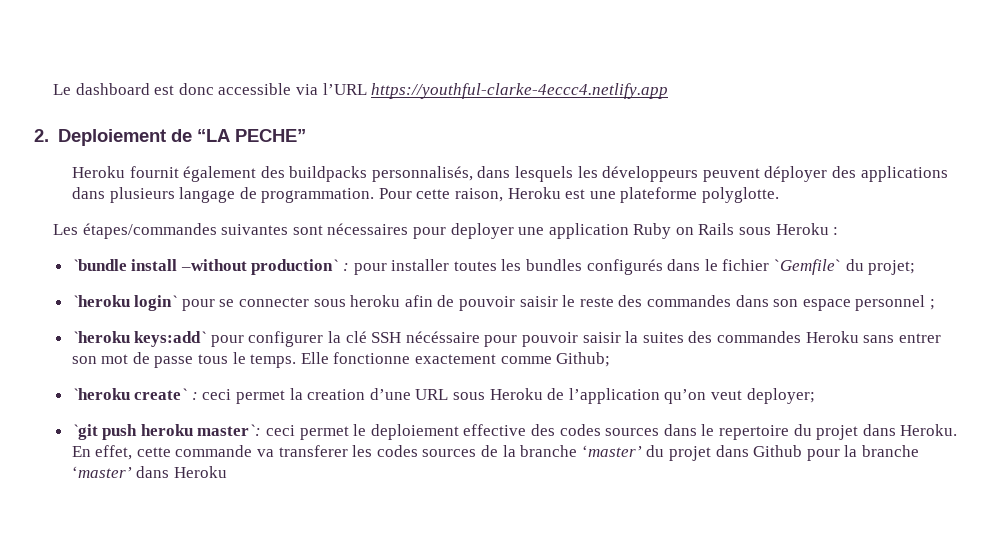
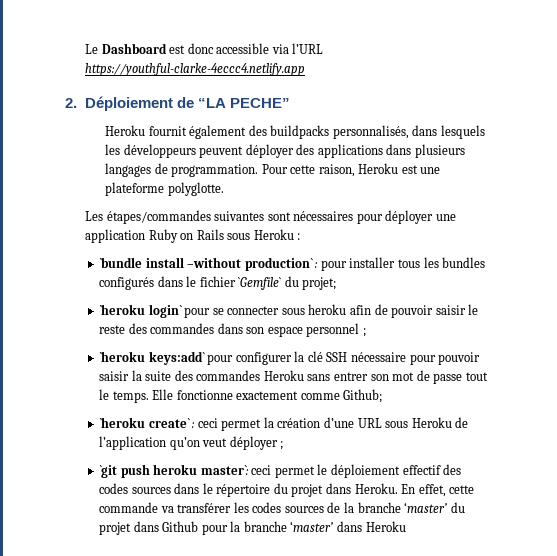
[75,83,150,95] dashboard -> [101,43,167,54] Dashboard
[57,129,166,146] Deploiement -> [85,96,174,111] Déploiement
[179,187,236,203] langage -> [105,163,152,177] langages
[450,223,514,239] deployer -> [385,210,434,224] déployer
[453,261,497,271] toutes -> [397,259,420,268] tous
[405,331,480,343] nécéssaire -> [350,352,406,362] nécessaire
[642,332,684,343] suites -> [145,371,172,381] suite
[198,354,229,364] tous -> [465,372,488,381] tout
[307,389,366,400] creation -> [277,418,321,428] création
[746,388,815,404] deployer; -> [229,436,284,450] déployer ;
[370,424,527,440] deploiement effective -> [330,464,441,478] déploiement effectif
[718,425,789,440] repertoire -> [216,484,271,497] répertoire
[278,445,348,457] transferer -> [177,503,232,513] transférer

